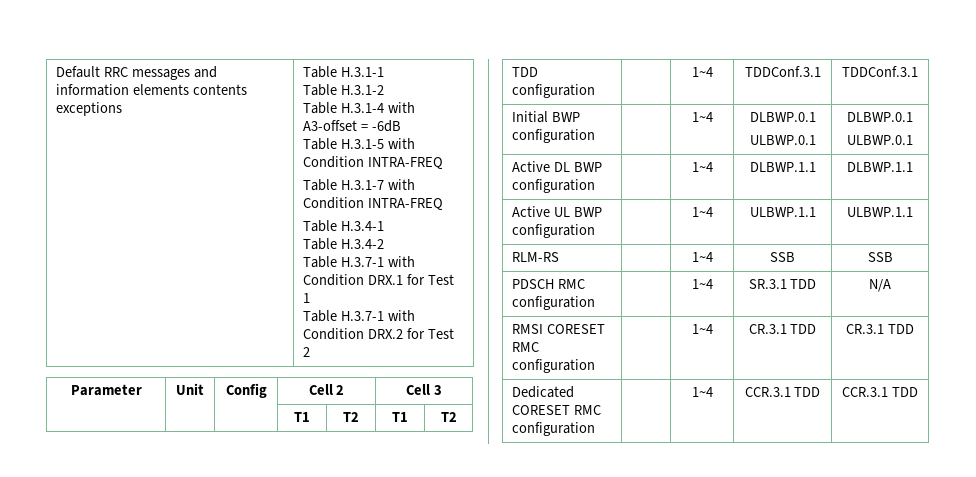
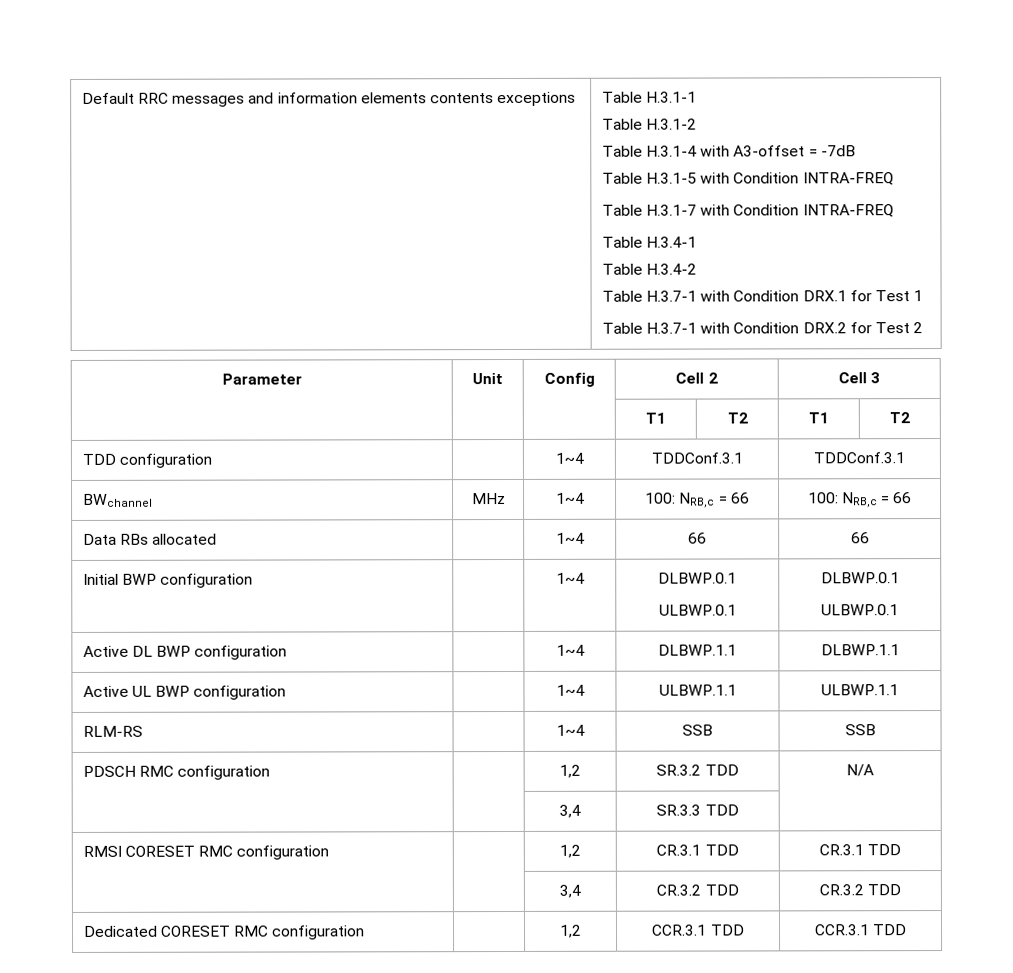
[372,120,402,132] -6dB -> [820,145,856,157] -7dB
(918, 71) none -> [82,493,153,507] [471,493,506,505] [555,492,585,504] [645,492,750,508] [807,492,913,508] [82,533,218,545] [555,532,585,544] [688,532,707,544] [850,532,870,544] // BWchannel | MHz | 1~4 | 100: NRB,c = 66 | 100: NRB,c = 66 // Data RBs allocated | | 1~4 | 66 | 66
[691,279,713,289] [748,279,787,289] 1~4 | SR.3.1 -> [559,764,581,778] [656,764,702,776] 1,2 | SR.3.2
(891, 285) none -> [559,804,581,818] [656,804,739,816] // | | 3,4 | SR.3.3 TDD |
[691,324,713,334] 1~4 -> [559,844,581,858] 1,2
(914, 329) none -> [559,884,581,898] [656,884,739,896] [818,884,902,896] // | | 3,4 | CR.3.2 TDD | CR.3.2 TDD
[691,387,713,397] 1~4 -> [559,924,582,938] 1,2

